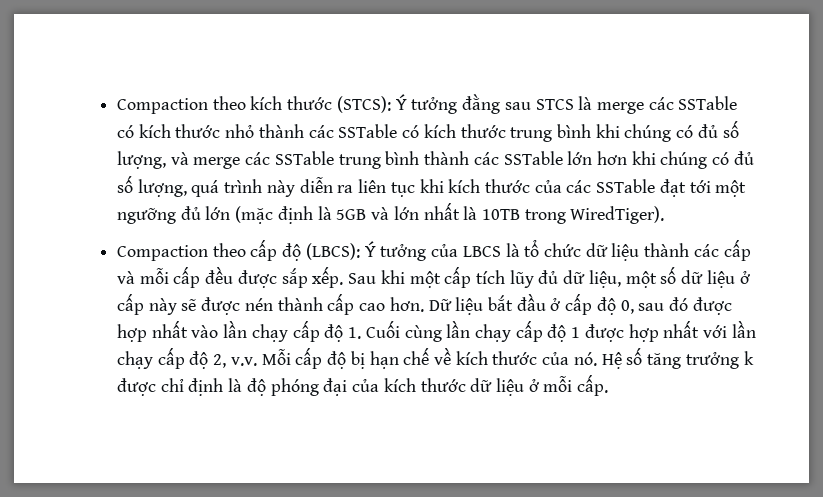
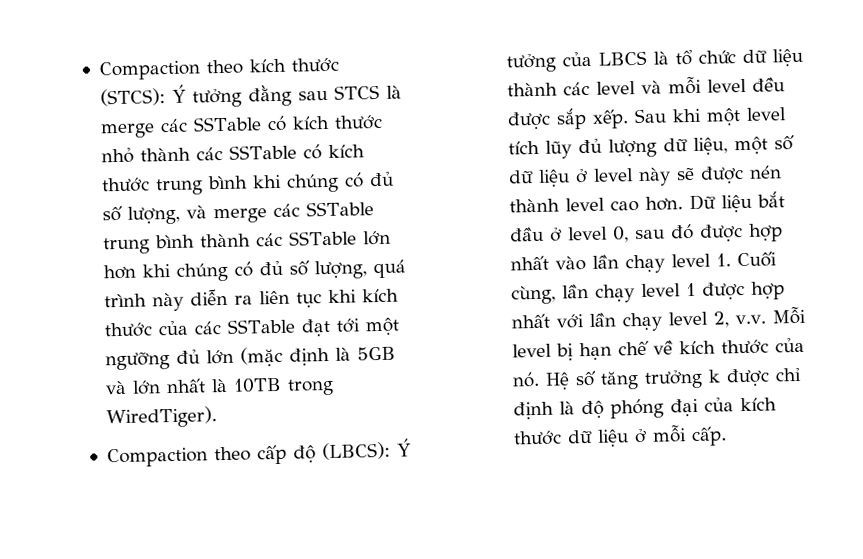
[723,239,751,261] cấp -> [595,81,636,95] level
[173,266,201,288] cấp -> [706,78,747,93] level
[444,266,472,288] cấp -> [745,107,787,121] level
(559, 277) none -> [607,138,657,158] lượng
[117,293,145,315] cấp -> [592,168,634,182] level
[327,293,355,315] cấp -> [564,197,605,212] level
[565,293,616,315] cấp độ -> [567,226,608,241] level
[292,320,344,342] cấp độ -> [670,253,711,268] level
[404,320,567,342] cùng lần chạy cấp độ -> [510,283,681,305] cùng, lần chạy level
[157,347,209,369] cấp độ -> [667,311,708,326] level
[295,347,347,369] cấp độ -> [511,343,552,358] level

